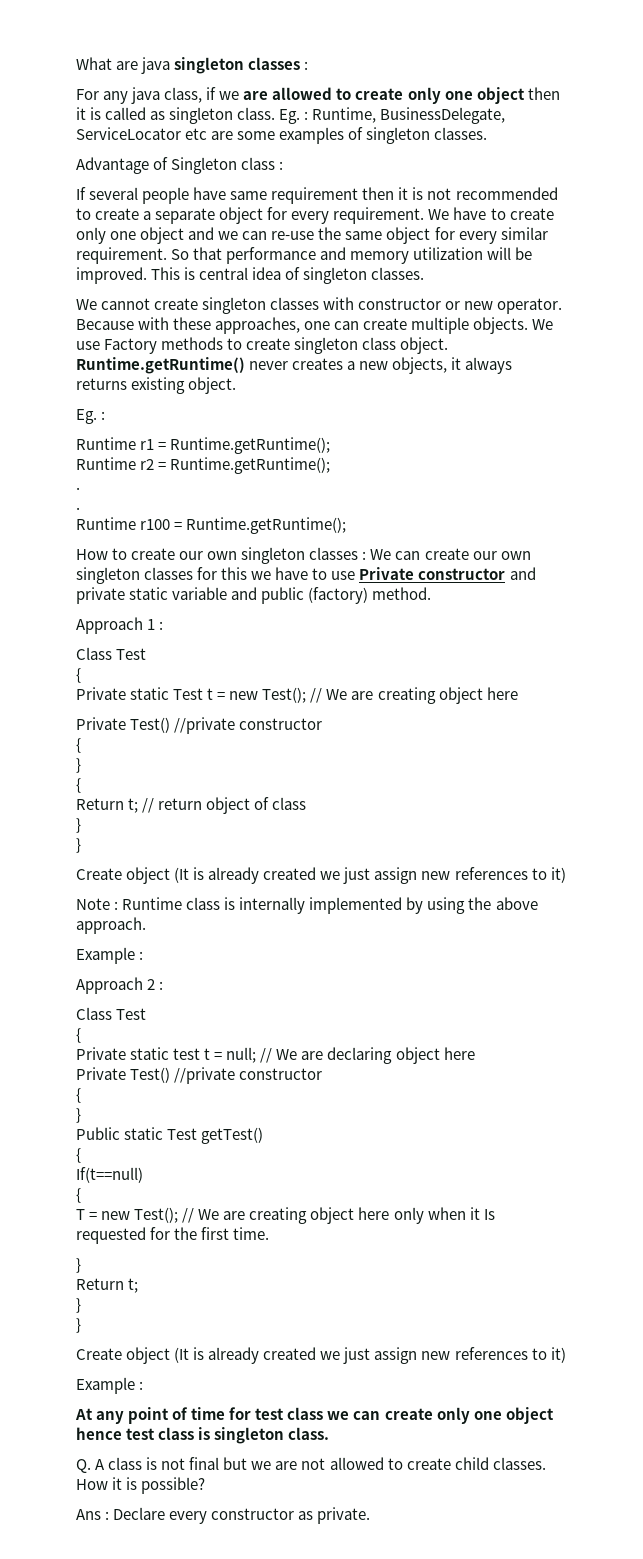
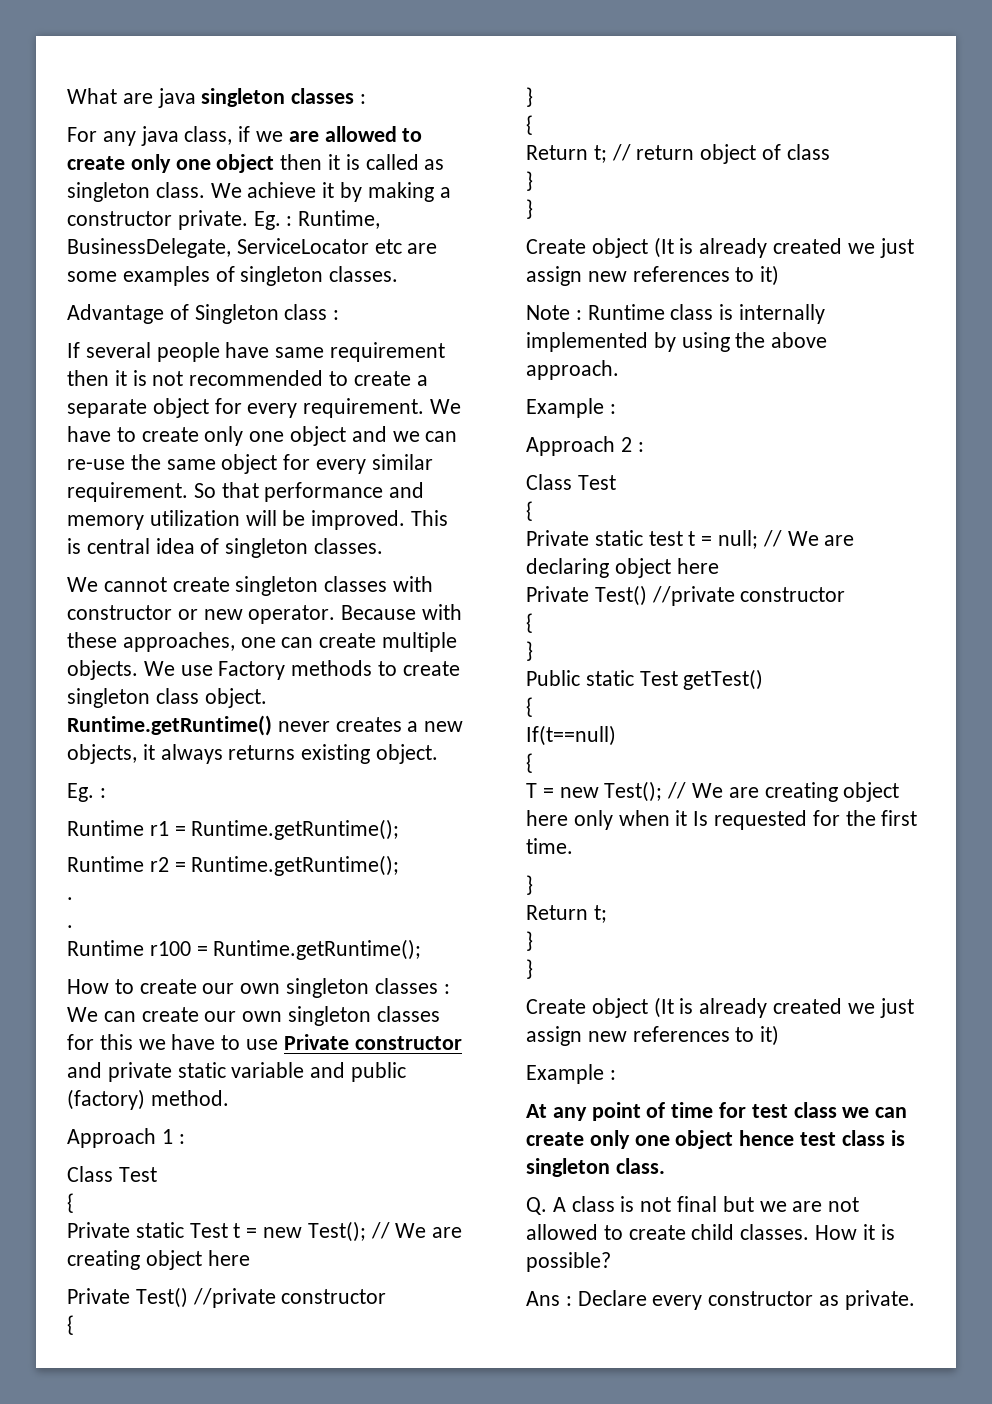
(276, 113) none -> [210,182,451,202] [67,210,248,230] We achieve it by making a constructor private.

